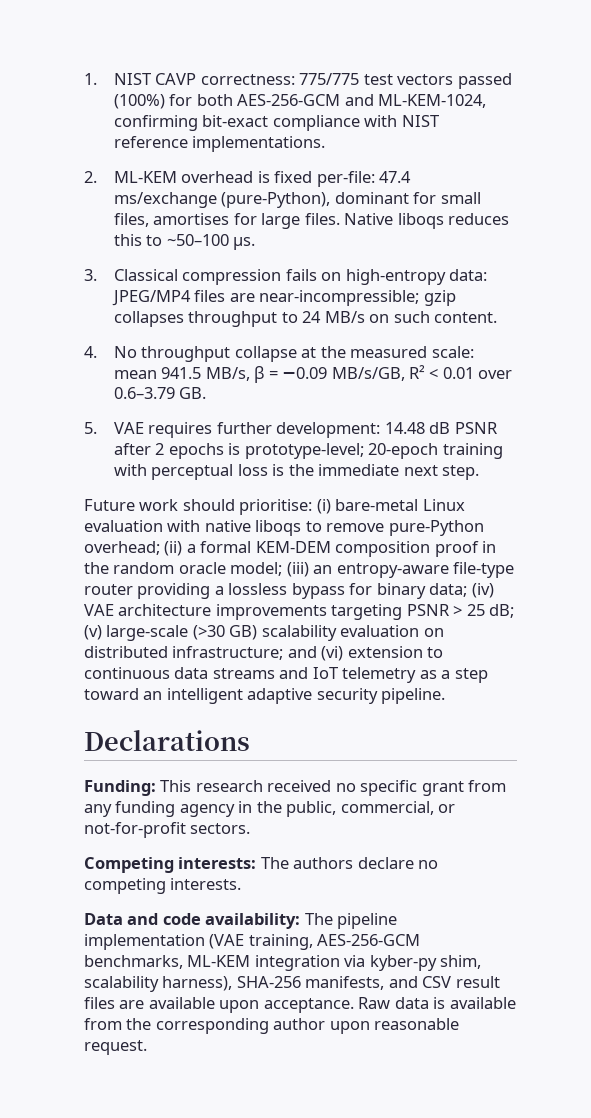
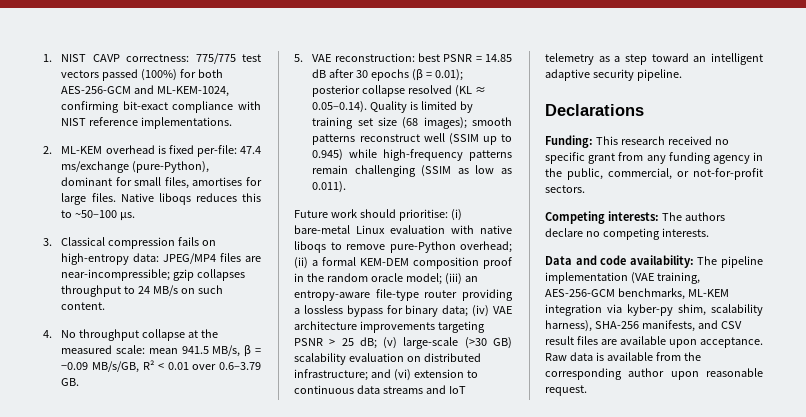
[148,422,498,438] [113,443,503,459] [113,464,479,480] requires further development: 14.48 dB PSNR after 2 epochs is prototype-level; 20-epoch training with perceptual loss is the immediate next step. -> [334,53,512,62] [312,69,464,81] [312,85,487,97] [312,101,474,113] [312,117,512,129] [312,133,512,145] [312,149,512,161] [312,165,512,177] [312,181,347,193] reconstruction: best PSNR = 14.85 dB after 30 epochs (β = 0.01); posterior collapse resolved (KL ≈ 0.05–0.14). Quality is limited by training set size (68 images); smooth patterns reconstruct well (SSIM up to 0.945) while high-frequency patterns remain challenging (SSIM as low as 0.011).

